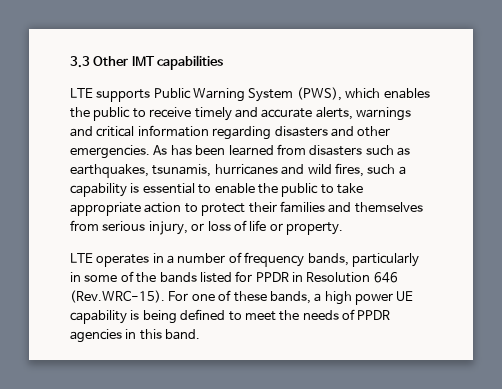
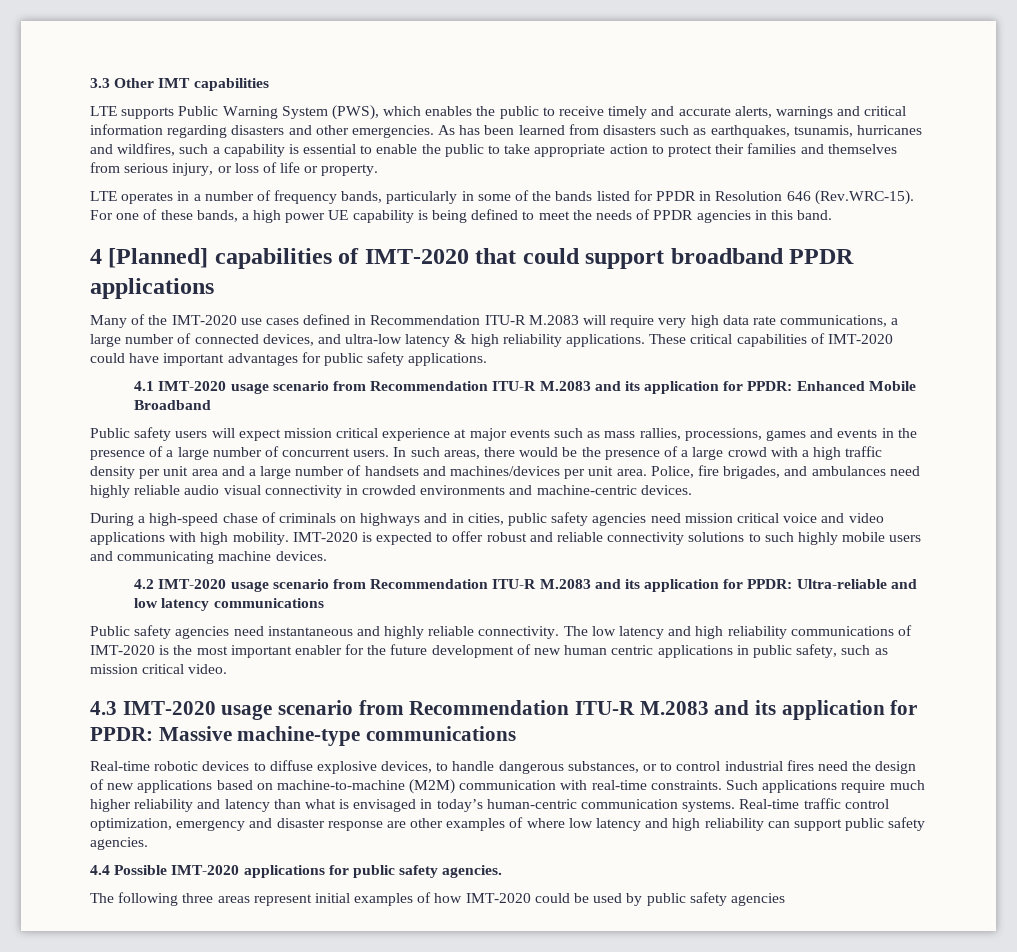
[307,163,364,177] wild fires, -> [117,143,176,156] wildfires,
(201, 334) none -> [90,248,855,269] [90,278,214,299] [90,314,899,328] [90,333,893,347] [90,352,488,366] [134,381,916,394] [134,400,212,410] [90,427,917,441] [90,446,883,460] [90,465,920,479] [90,485,692,498] [90,512,884,526] [90,531,922,545] [90,551,327,564] [134,579,917,592] [134,598,324,611] [90,625,912,639] [90,644,888,658] [90,664,228,674] [90,700,918,720] [90,726,517,746] [90,760,917,774] [90,779,925,794] [90,798,889,812] [90,817,926,831] [90,837,148,850] [90,865,503,878] [90,892,785,906] // 4 [Planned] capabilities of IMT-2020 that could support broadband PPDR applications // Many of the IMT-2020 use cases defined in Recommendation ITU-R M.2083 will require very high data rate communications, a large number of connected devices, and ultra-low latency & high reliability applications. These critical capabilities of IMT-2020 could have important advantages for public safety applications. // 4.1 IMT-2020 usage scenario from Recommendation ITU-R M.2083 and its application for PPDR: Enhanced Mobile Broadband // Public safety users will expect mission critical experience at major events such as mass rallies, processions, games and events in the presence of a large number of concurrent users. In such areas, there would be the presence of a large crowd with a high traffic density per unit area and a large number of handsets and machines/devices per unit area. Police, fire brigades, and ambulances need highly reliable audio visual connectivity in crowded environments and machine-centric devices. // During a high-speed chase of criminals on highways and in cities, public safety agencies need mission critical voice and video applications with high mobility. IMT-2020 is expected to offer robust and reliable connectivity solutions to such highly mobile users and communicating machine devices. // 4.2 IMT-2020 usage scenario from Recommendation ITU-R M.2083 and its application for PPDR: Ultra-reliable and low latency communications // Public safety agencies need instantaneous and highly reliable connectivity. The low latency and high reliability communications of IMT-2020 is the most important enabler for the future development of new human centric applications in public safety, such as mission critical video. // 4.3 IMT-2020 usage scenario from Recommendation ITU-R M.2083 and its application for PPDR: Massive machine-type communications // Real-time robotic devices to diffuse explosive devices, to handle dangerous substances, or to control industrial fires need the design of new applications based on machine-to-machine (M2M) communication with real-time constraints. Such applications require much higher reliability and latency than what is envisaged in today’s human-centric communication systems. Real-time traffic control optimization, emergency and disaster response are other examples of where low latency and high reliability can support public safety agencies. // 4.4 Possible IMT-2020 applications for public safety agencies. // The following three areas represent initial examples of how IMT-2020 could be used by public safety agencies

